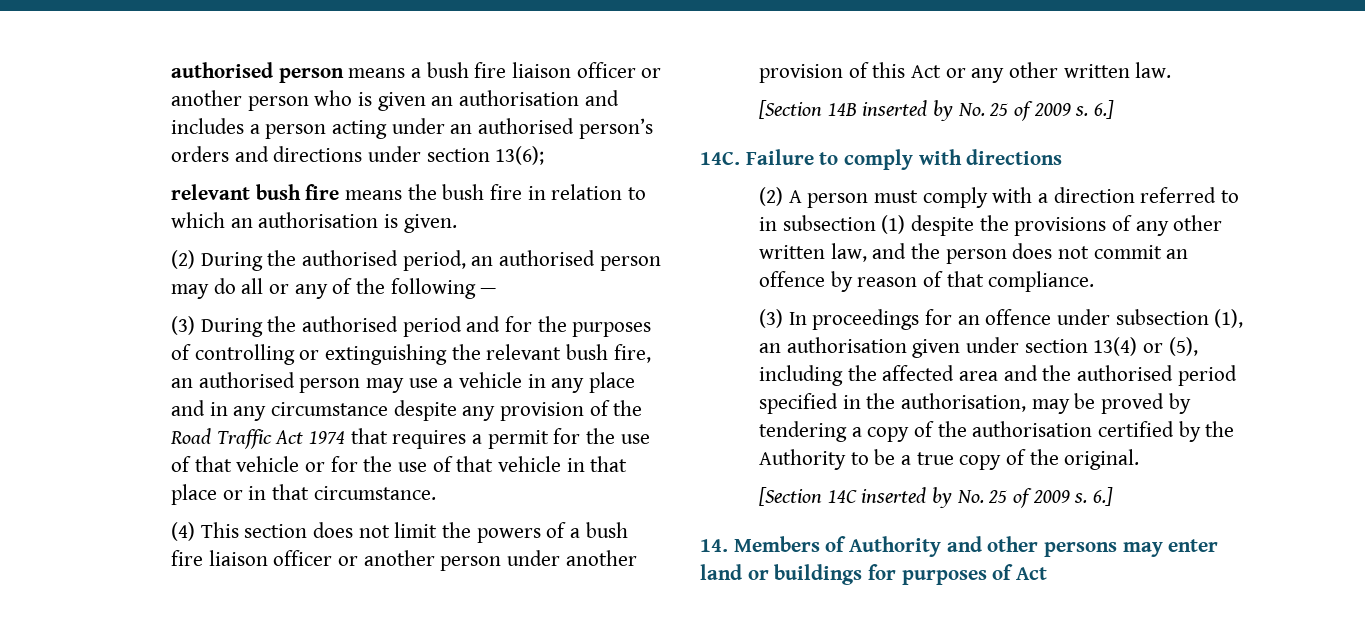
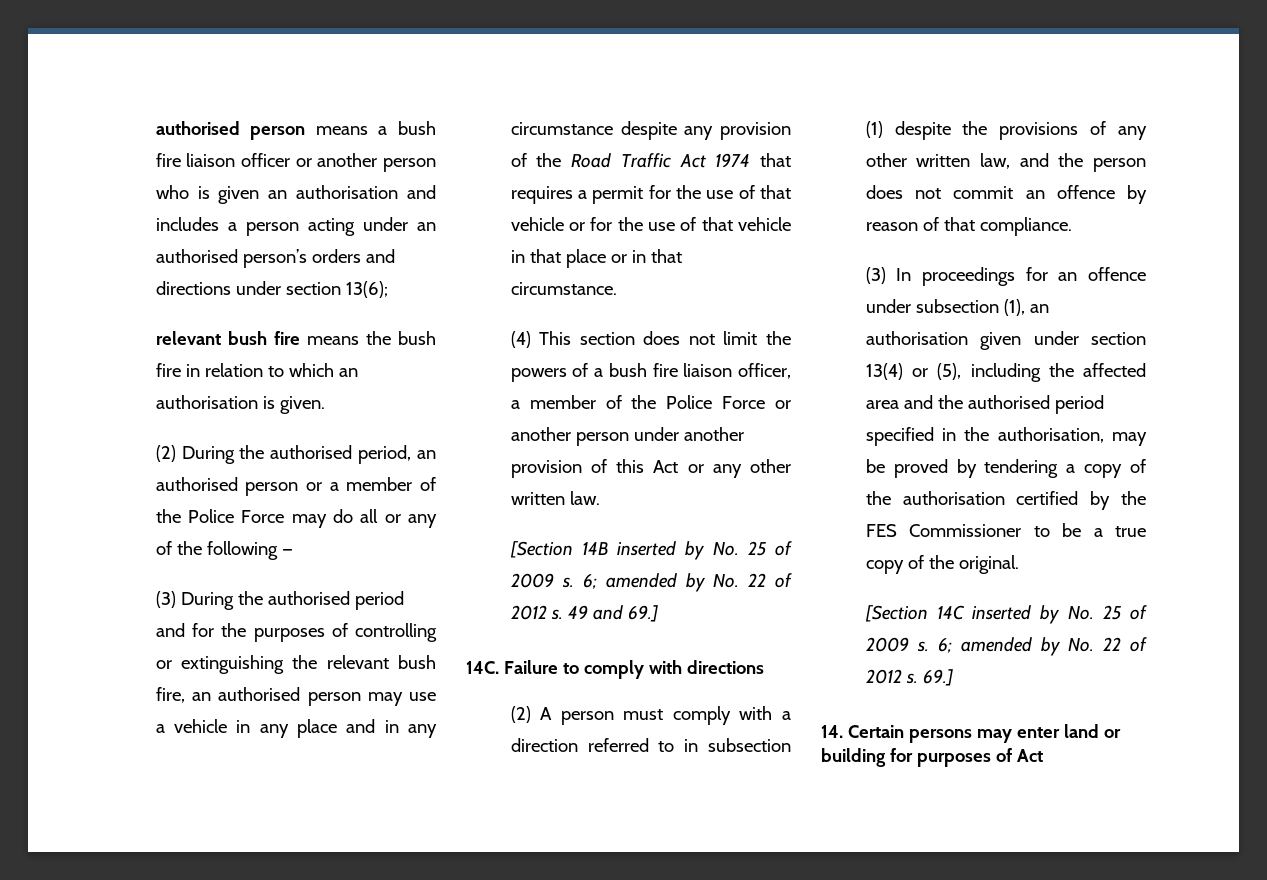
(661, 263) none -> [306,477,436,491] [155,509,285,523] or a member of the Police Force
[273,550,333,566] officer -> [738,363,791,379] [510,395,766,409] officer, a member of the Police Force
[1093,100,1114,119] 6.] -> [582,573,792,592] [510,605,658,622] 6; amended by No. 22 of 2012 s. 49 and 69.]
[758,449,846,470] Authority -> [865,524,1022,537] FES Commissioner
[1092,487,1113,506] [700,536,1039,557] 6.] // 14. Members of Authority and other -> [937,637,1147,656] [865,669,953,686] [821,725,904,738] 6; amended by No. 22 of 2012 s. 69.] // 14. Certain
[774,564,863,585] buildings -> [821,748,886,767] building

